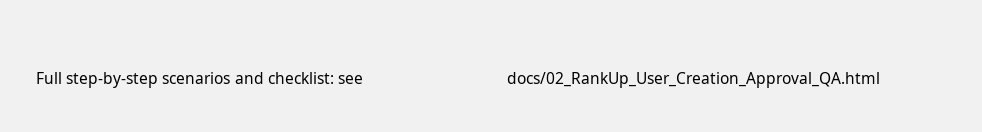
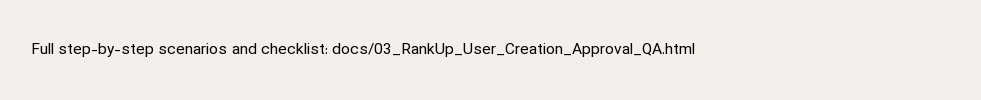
[337,72,880,88] see docs/02_RankUp_User_Creation_Approval_QA.html -> [331,43,695,57] docs/03_RankUp_User_Creation_Approval_QA.html

